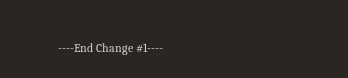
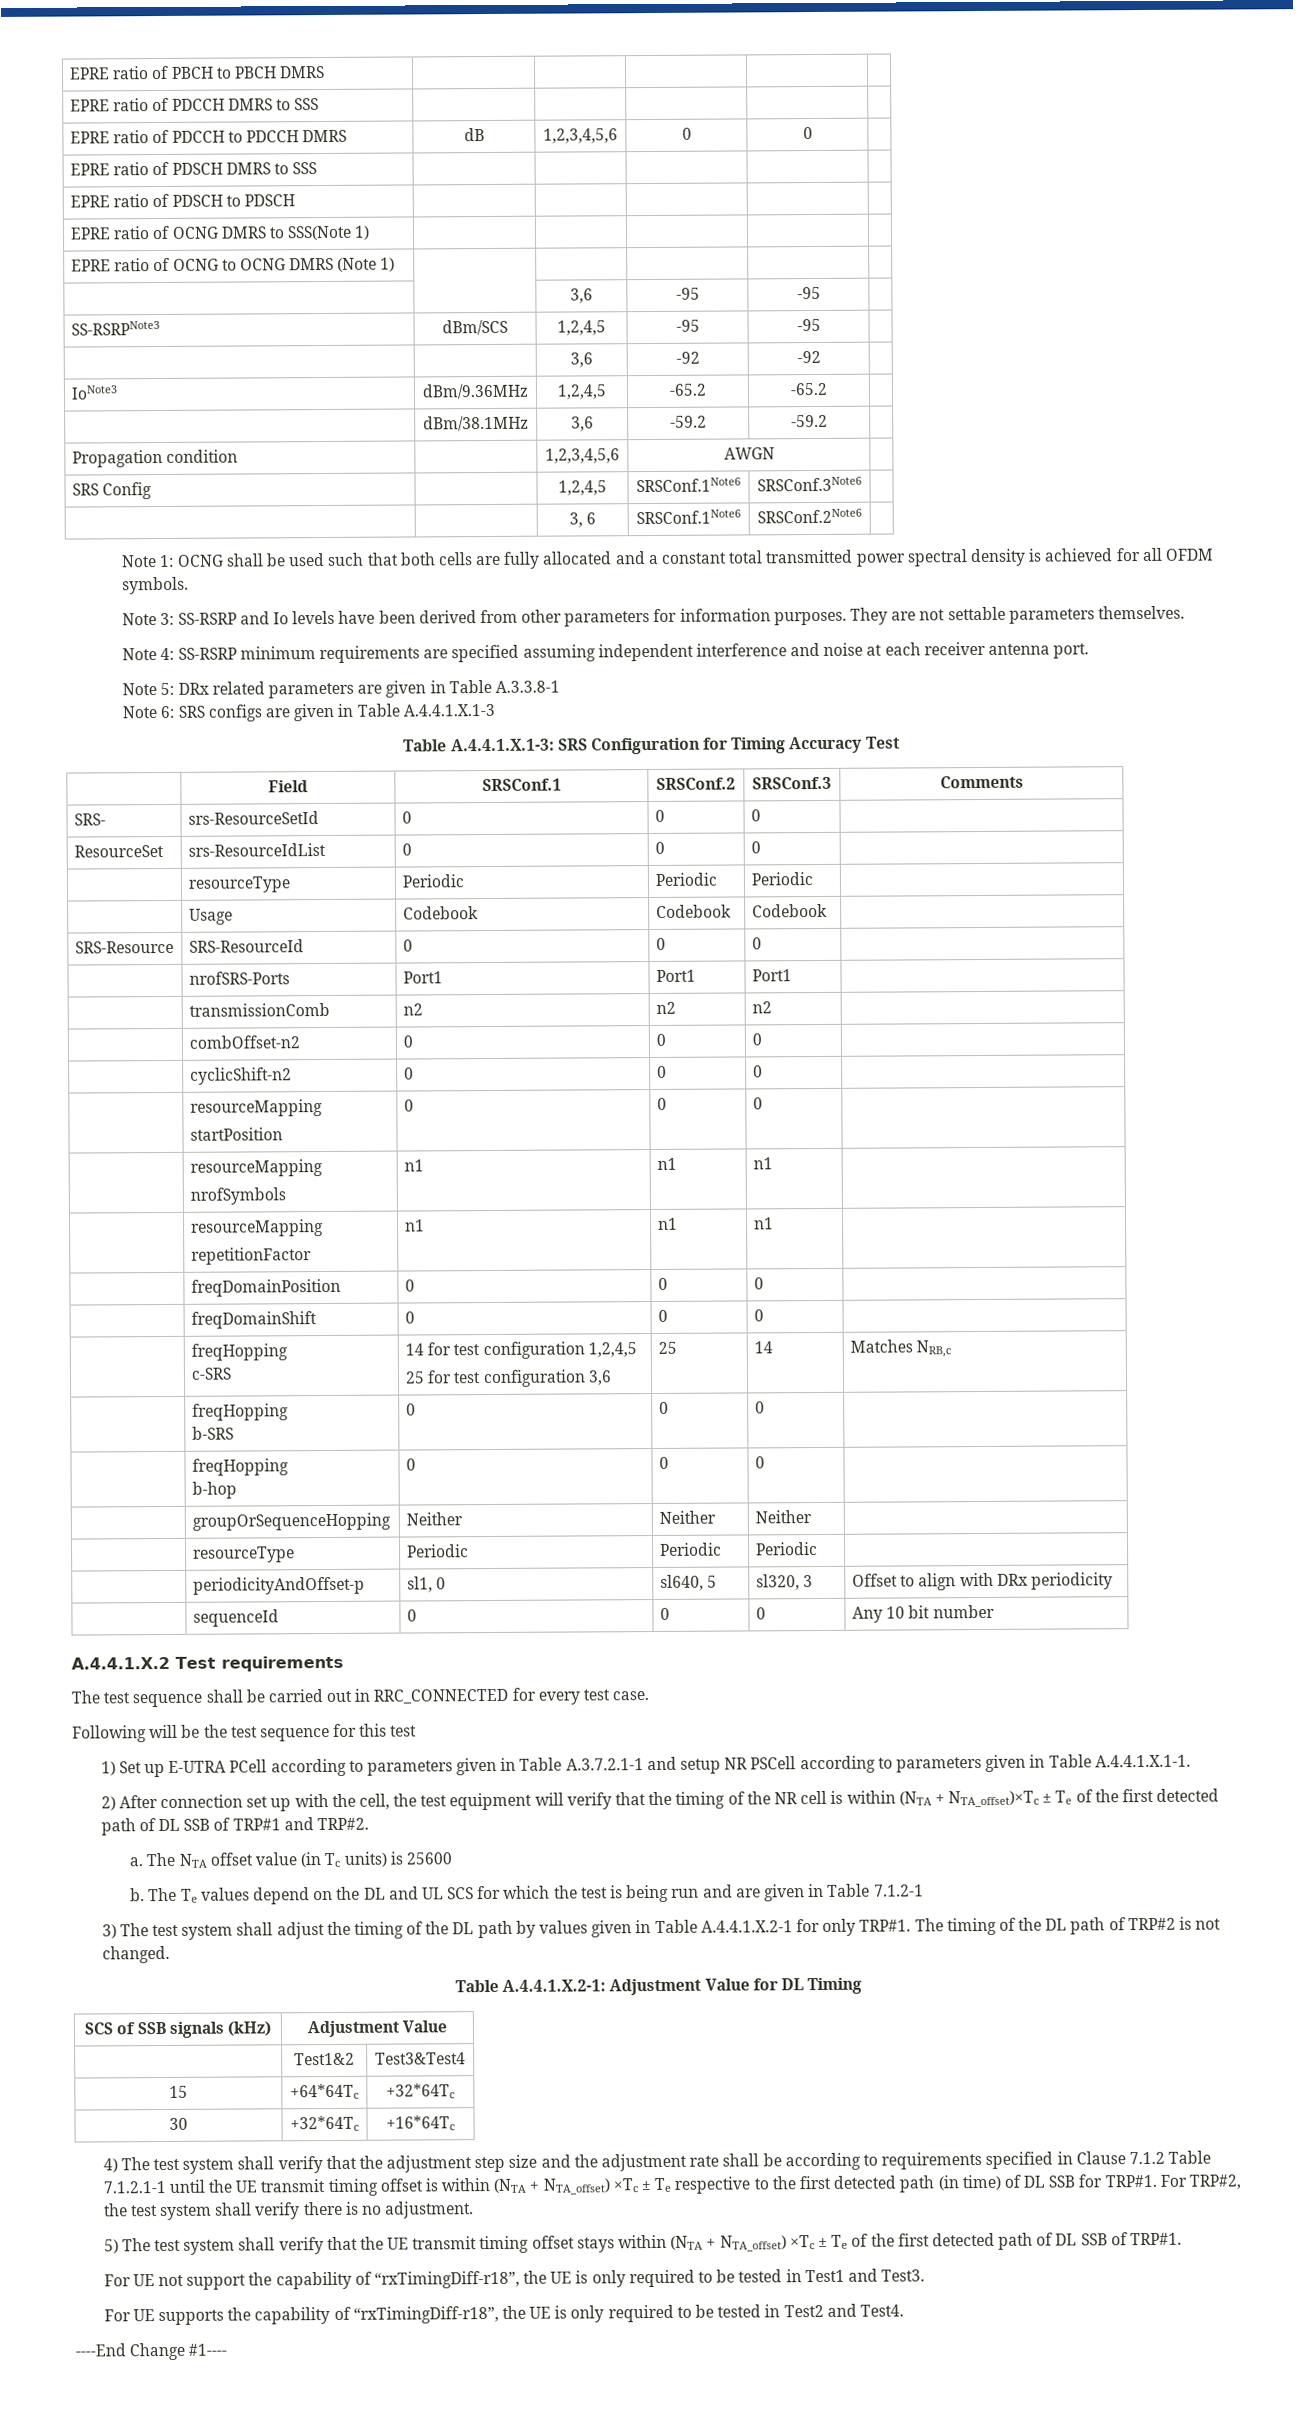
(58, 47) none -> [68,65,326,80] [69,97,320,112] [69,129,348,144] [463,128,485,142] [543,128,618,144] [681,127,692,140] [802,127,813,140] [69,161,318,176] [69,193,295,208] [69,225,371,241] [70,257,396,272] [570,288,593,304] [675,287,700,300] [796,286,821,300] [70,321,160,336] [442,319,508,336] [557,320,606,336] [675,319,700,332] [796,318,821,332] [570,352,593,368] [675,351,700,364] [796,350,821,364] [70,385,118,400] [422,383,529,400] [557,384,607,400] [669,383,706,396] [790,382,827,396] [423,415,529,432] [571,416,594,432] [670,415,707,428] [791,414,828,428] [71,449,239,468] [545,448,620,464] [723,447,775,460] [71,482,153,500] [558,480,607,496] [636,477,741,493] [757,476,862,492] [568,512,597,528] [636,509,741,525] [757,508,862,524] [121,547,1214,569] [122,576,190,595] [122,605,1185,627] [122,641,1090,664] [122,679,560,699] [122,703,495,722] [403,736,900,755] [268,780,308,793] [481,778,562,792] [656,777,736,790] [752,776,832,790] [939,775,1024,789] [73,813,106,826] [187,811,319,825] [401,811,412,824] [654,809,665,822] [750,809,761,822] [73,844,164,858] [187,842,326,857] [401,843,412,856] [654,841,665,854] [750,841,761,854] [187,876,291,893] [401,874,464,888] [654,872,717,886] [750,872,813,886] [188,908,233,925] [402,906,479,920] [655,904,732,918] [751,903,828,918] [74,940,174,954] [188,939,304,953] [402,939,413,952] [655,937,666,950] [751,937,762,950] [188,971,290,985] [402,971,443,984] [655,969,696,982] [751,969,792,982] [188,1002,330,1017] [402,1003,423,1016] [655,1001,676,1014] [751,1001,772,1014] [188,1035,300,1049] [402,1035,413,1048] [655,1033,666,1046] [751,1033,762,1046] [189,1067,292,1085] [403,1067,414,1080] [656,1065,667,1078] [752,1065,763,1078] [189,1099,323,1117] [189,1127,283,1141] [403,1099,414,1112] [656,1097,667,1110] [752,1097,763,1110] [189,1159,323,1177] [189,1187,286,1205] [403,1159,424,1172] [656,1157,677,1170] [752,1157,773,1170] [190,1219,324,1237] [190,1247,312,1265] [404,1219,425,1232] [657,1217,678,1230] [753,1217,774,1230] [190,1278,341,1297] [404,1279,415,1292] [657,1277,668,1290] [753,1277,764,1290] [190,1311,317,1329] [404,1311,415,1324] [657,1309,668,1322] [753,1309,764,1322] [190,1343,288,1361] [190,1367,231,1380] [404,1341,637,1360] [404,1369,612,1388] [657,1341,677,1354] [753,1341,773,1354] [849,1339,952,1358] [191,1403,289,1421] [191,1426,234,1440] [405,1403,416,1416] [658,1401,669,1414] [754,1401,765,1414] [191,1458,289,1476] [191,1481,237,1499] [405,1458,416,1471] [658,1456,669,1469] [754,1456,765,1469] [191,1512,391,1531] [405,1512,463,1526] [658,1510,716,1524] [754,1510,812,1524] [192,1546,295,1563] [406,1544,469,1558] [658,1542,722,1556] [754,1542,818,1556] [192,1576,365,1595] [406,1576,447,1593] [659,1574,718,1591] [755,1574,814,1591] [851,1572,1113,1591] [192,1609,279,1627] [406,1609,417,1622] [659,1607,670,1620] [755,1607,766,1620] [851,1604,995,1623] [71,1655,344,1672] [71,1687,650,1708] [72,1723,418,1743] [100,1754,1191,1778] [100,1788,1220,1812] [100,1817,369,1836] [129,1851,452,1868] [130,1883,924,1905] [101,1916,1222,1940] [101,1945,170,1964] [454,1977,863,1996] [84,2021,272,2038] [306,2020,448,2038] [294,2052,355,2066] [375,2052,466,2065] [169,2085,188,2098] [290,2083,359,2100] [386,2083,455,2099] [169,2117,188,2130] [290,2115,359,2132] [386,2115,455,2131] [102,2150,1212,2174] [102,2174,1241,2197] [103,2201,475,2221] [103,2232,1182,2255] [103,2268,926,2290] [103,2303,904,2326] EPRE ratio of PBCH to PBCH DMRS | | | | | // EPRE ratio of PDCCH DMRS to SSS | | | | | // EPRE ratio of PDCCH to PDCCH DMRS | dB | 1,2,3,4,5,6 | 0 | 0 | // EPRE ratio of PDSCH DMRS to SSS | | | | | // EPRE ratio of PDSCH to PDSCH | | | | | // EPRE ratio of OCNG DMRS to SSS(Note 1) | | | | | // EPRE ratio of OCNG to OCNG DMRS (Note 1) | | | | | // | | 3,6 | -95 | -95 | // SS-RSRPNote3 | dBm/SCS | 1,2,4,5 | -95 | -95 | // | | 3,6 | -92 | -92 | // IoNote3 | dBm/9.36MHz | 1,2,4,5 | -65.2 | -65.2 | // | dBm/38.1MHz | 3,6 | -59.2 | -59.2 | // Propagation condition | | 1,2,3,4,5,6 | AWGN | // SRS Config | | 1,2,4,5 | SRSConf.1Note6 | SRSConf.3Note6 | // | | 3, 6 | SRSConf.1Note6 | SRSConf.2Note6 | // Note 1: OCNG shall be used such that both cells are fully allocated and a constant total transmitted power spectral density is achieved for all OFDM symbols. // Note 3: SS-RSRP and Io levels have been derived from other parameters for information purposes. They are not settable parameters themselves. // Note 4: SS-RSRP minimum requirements are specified assuming independent interference and noise at each receiver antenna port. // Note 5: DRx related parameters are given in Table A.3.3.8-1 // Note 6: SRS configs are given in Table A.4.4.1.X.1-3 // Table A.4.4.1.X.1-3: SRS Configuration for Timing Accuracy Test // | Field | SRSConf.1 | SRSConf.2 | SRSConf.3 | Comments // SRS- | srs-ResourceSetId | 0 | 0 | 0 | // ResourceSet | srs-ResourceIdList | 0 | 0 | 0 | // | resourceType | Periodic | Periodic | Periodic | // | Usage | Codebook | Codebook | Codebook | // SRS-Resource | SRS-ResourceId | 0 | 0 | 0 | // | nrofSRS-Ports | Port1 | Port1 | Port1 | // | transmissionComb | n2 | n2 | n2 | // | combOffset-n2 | 0 | 0 | 0 | // | cyclicShift-n2 | 0 | 0 | 0 | // | resourceMapping // startPosition | 0 | 0 | 0 | // | resourceMapping // nrofSymbols | n1 | n1 | n1 | // | resourceMapping // repetitionFactor | n1 | n1 | n1 | // | freqDomainPosition | 0 | 0 | 0 | // | freqDomainShift | 0 | 0 | 0 | // | freqHopping // c-SRS | 14 for test configuration 1,2,4,5 // 25 for test configuration 3,6 | 25 | 14 | Matches NRB,c // | freqHopping // b-SRS | 0 | 0 | 0 | // | freqHopping // b-hop | 0 | 0 | 0 | // | groupOrSequenceHopping | Neither | Neither | Neither | // | resourceType | Periodic | Periodic | Periodic | // | periodicityAndOffset-p | sl1, 0 | sl640, 5 | sl320, 3 | Offset to align with DRx periodicity // | sequenceId | 0 | 0 | 0 | Any 10 bit number // A.4.4.1.X.2 Test requirements // The test sequence shall be carried out in RRC_CONNECTED for every test case. // Following will be the test sequence for this test // 1) Set up E-UTRA PCell according to parameters given in Table A.3.7.2.1-1 and setup NR PSCell according to parameters given in Table A.4.4.1.X.1-1. // 2) After connection set up with the cell, the test equipment will verify that the timing of the NR cell is within (NTA + NTA_offset)×Tc ± Te of the first detected path of DL SSB of TRP#1 and TRP#2. // a. The NTA offset value (in Tc units) is 25600 // b. The Te values depend on the DL and UL SCS for which the test is being run and are given in Table 7.1.2-1 // 3) The test system shall adjust the timing of the DL path by values given in Table A.4.4.1.X.2-1 for only TRP#1. The timing of the DL path of TRP#2 is not changed. // Table A.4.4.1.X.2-1: Adjustment Value for DL Timing // SCS of SSB signals (kHz) | Adjustment Value // | Test1&2 | Test3&Test4 // 15 | +64*64Tc | +32*64Tc // 30 | +32*64Tc | +16*64Tc // 4) The test system shall verify that the adjustment step size and the adjustment rate shall be according to requirements specified in Clause 7.1.2 Table 7.1.2.1-1 until the UE transmit timing offset is within (NTA + NTA_offset) ×Tc ± Te respective to the first detected path (in time) of DL SSB for TRP#1. For TRP#2, the test system shall verify there is no adjustment. // 5) The test system shall verify that the UE transmit timing offset stays within (NTA + NTA_offset) ×Tc ± Te of the first detected path of DL SSB of TRP#1. // For UE not support the capability of “rxTimingDiff-r18”, the UE is only required to be tested in Test1 and Test3. // For UE supports the capability of “rxTimingDiff-r18”, the UE is only required to be tested in Test2 and Test4. //

